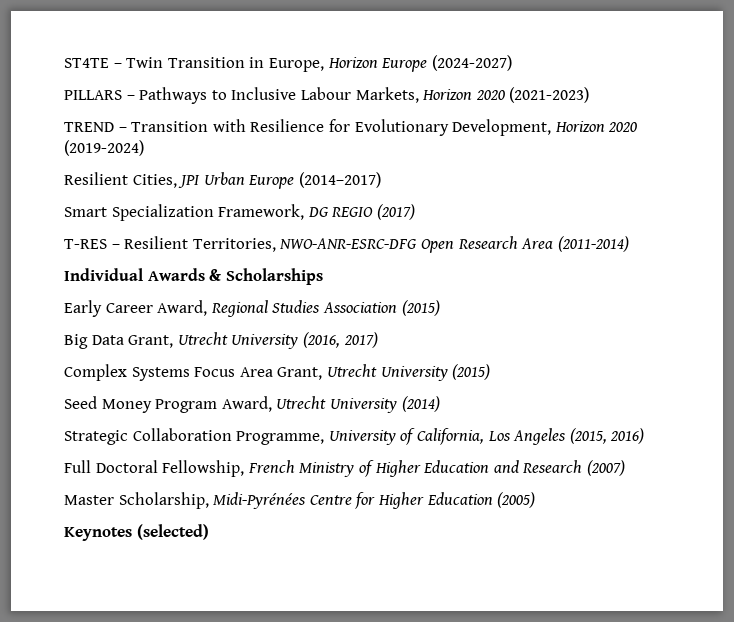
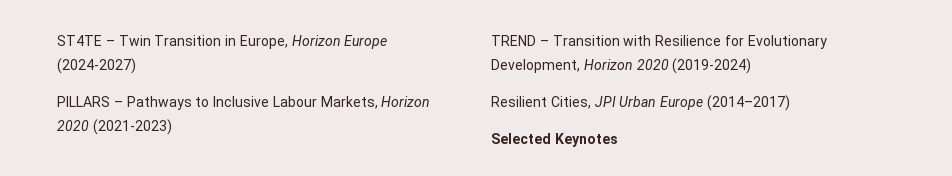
[64,204,415,221] [64,236,629,253] [64,268,323,285] [64,300,440,317] [64,332,378,349] [64,364,491,381] [64,396,440,413] [64,428,645,445] [64,460,625,477] [64,492,536,509] [64,524,209,541] Smart Specialization Framework, DG REGIO (2017) // T-RES – Resilient Territories, NWO-ANR-ESRC-DFG Open Research Area (2011-2014) // Individual Awards & Scholarships // Early Career Award, Regional Studies Association (2015) // Big Data Grant, Utrecht University (2016, 2017) // Complex Systems Focus Area Grant, Utrecht University (2015) // Seed Money Program Award, Utrecht University (2014) // Strategic Collaboration Programme, University of California, Los Angeles (2015, 2016) // Full Doctoral Fellowship, French Ministry of Higher Education and Research (2007) // Master Scholarship, Midi-Pyrénées Centre for Higher Education (2005) // Keynotes (selected) -> [491,133,618,147] Selected Keynotes

